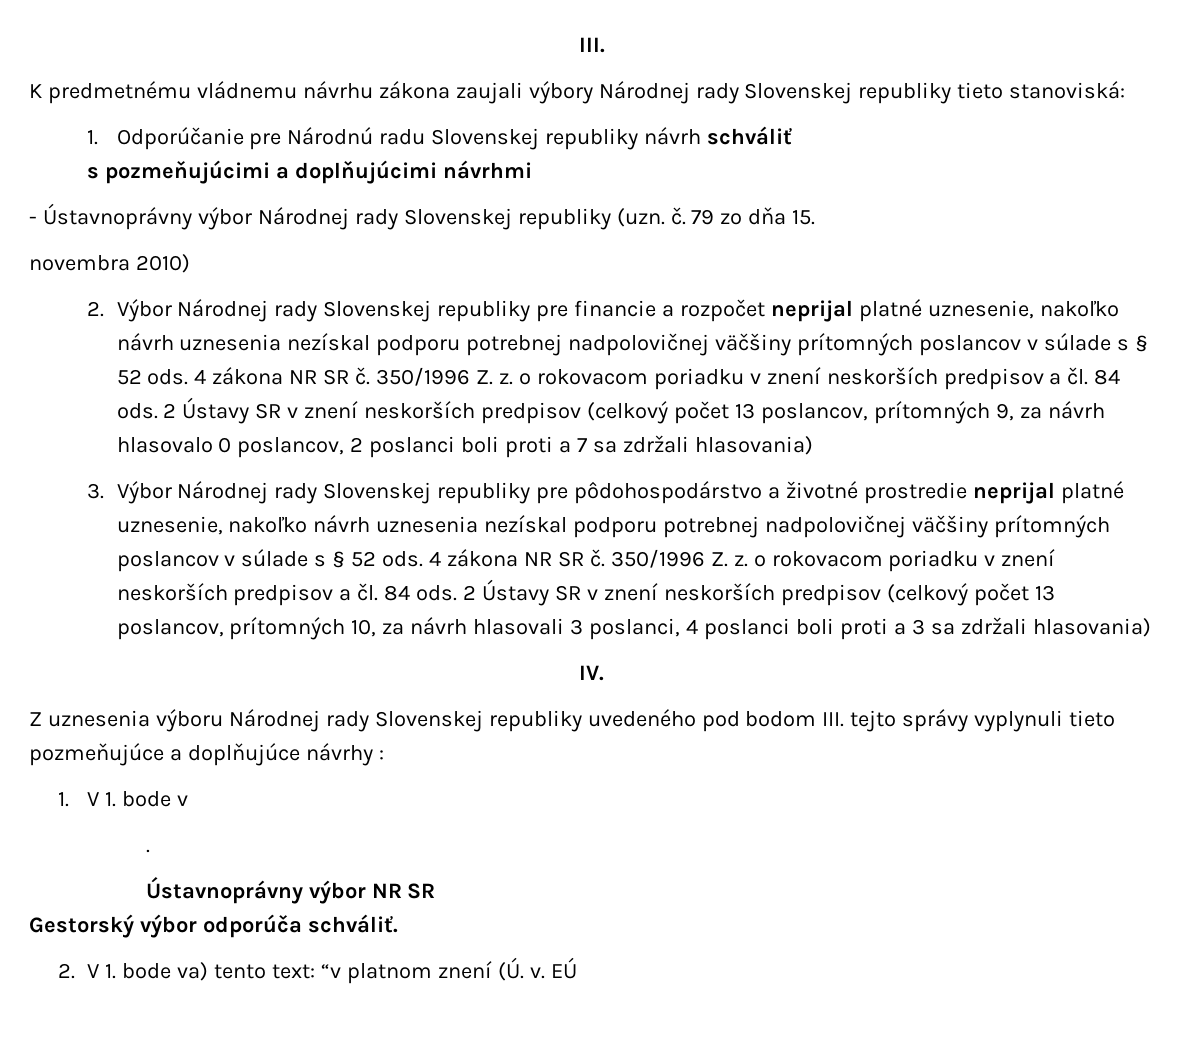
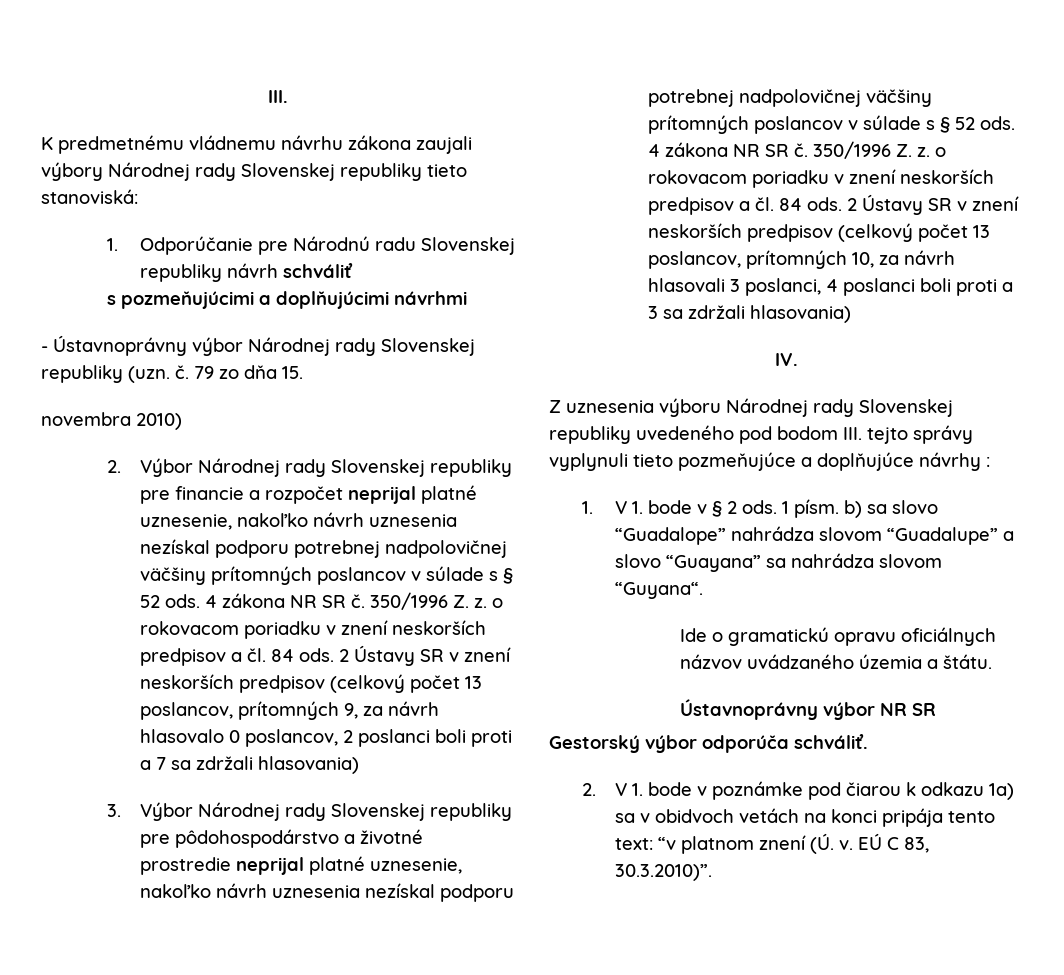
[145,849,150,853] // . -> [711,499,938,518] [614,526,1014,545] [614,553,942,572] [614,582,703,599] [680,627,997,646] [680,654,993,669] § 2 ods. 1 písm. b) sa slovo “Guadalope” nahrádza slovom “Guadalupe” a slovo “Guayana” sa nahrádza slovom “Guyana“. // Ide o gramatickú opravu oficiálnych názvov uvádzaného územia a štátu.
[177,962,209,981] va) -> [696,781,1014,800] [614,808,943,827] v poznámke pod čiarou k odkazu 1a) sa v obidvoch vetách na konci pripája
(577, 968) none -> [886,837,929,853] [614,864,712,881] C 83, 30.3.2010)”.

